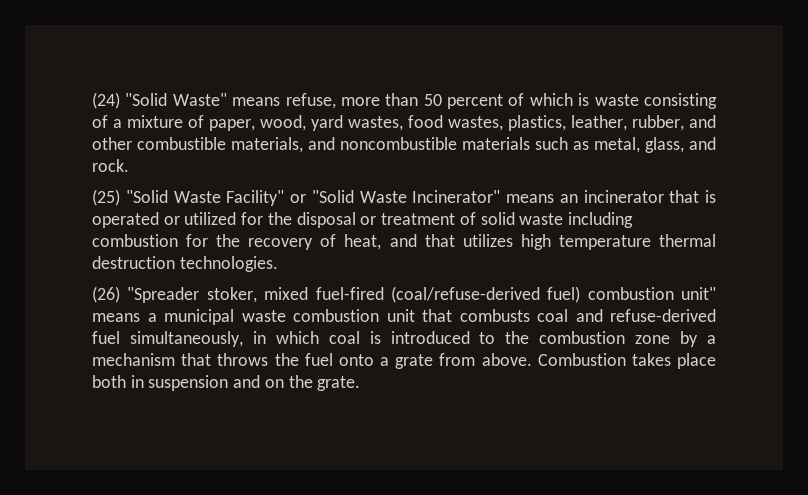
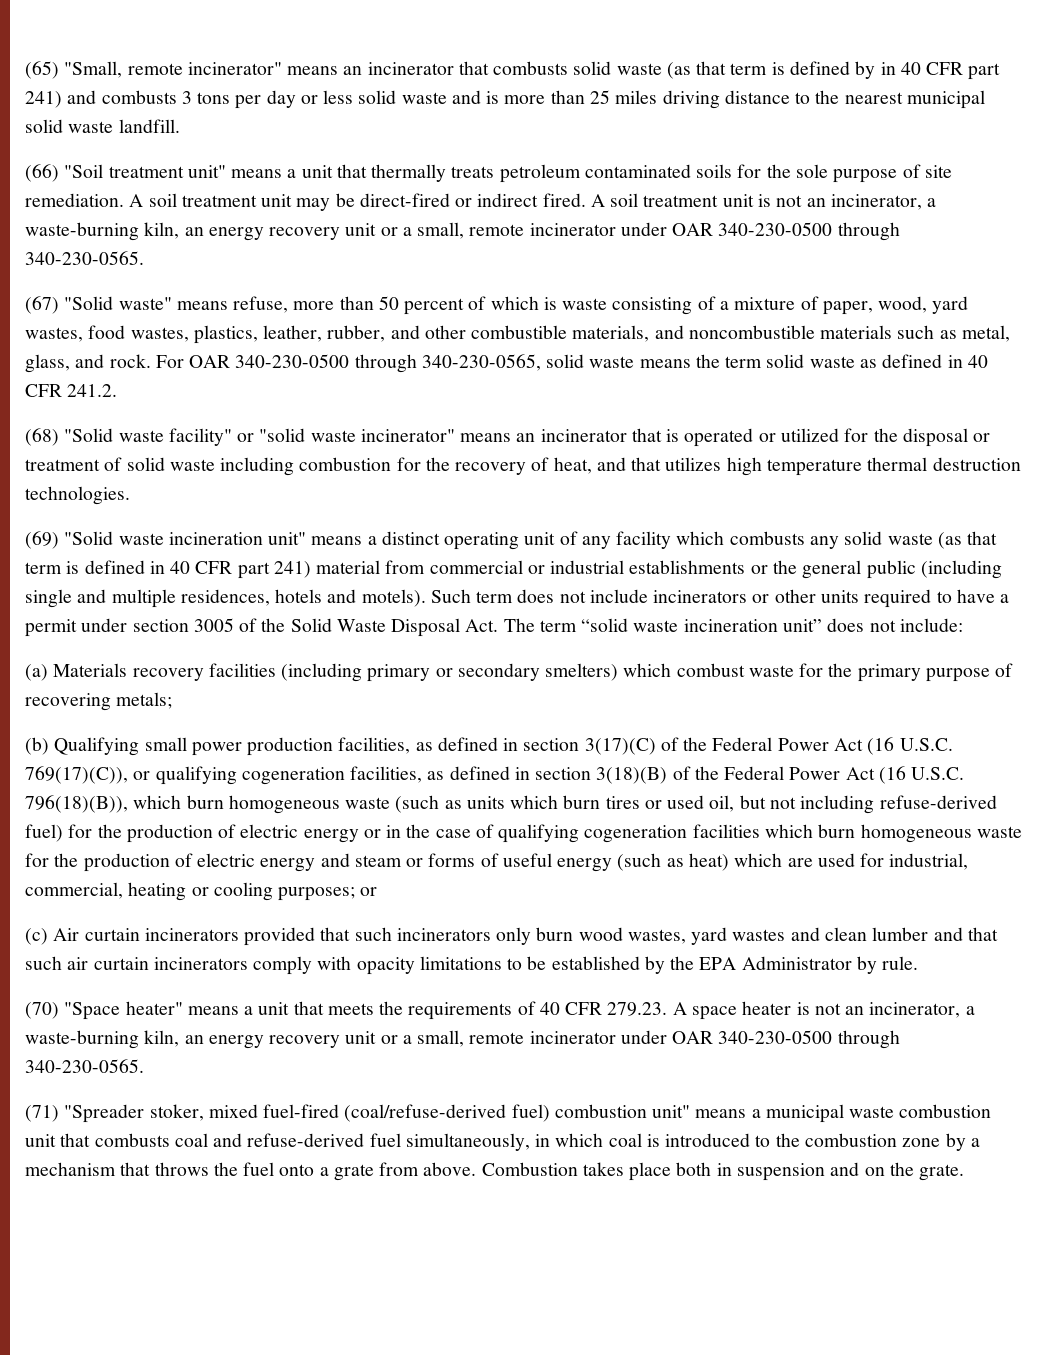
[92,92,227,109] (24) "Solid Waste" -> [25,61,1001,80] [25,90,985,109] [25,119,180,133] [25,164,952,183] [25,193,937,211] [25,222,900,241] [25,251,144,265] [25,296,172,314] (65) "Small, remote incinerator" means an incinerator that combusts solid waste (as that term is defined by in 40 CFR part 241) and combusts 3 tons per day or less solid waste and is more than 25 miles driving distance to the nearest municipal solid waste landfill. // (66) "Soil treatment unit" means a unit that thermally treats petroleum contaminated soils for the sole purpose of site remediation. A soil treatment unit may be direct-fired or indirect fired. A soil treatment unit is not an incinerator, a waste-burning kiln, an energy recovery unit or a small, remote incinerator under OAR 340-230-0500 through 340-230-0565. // (67) "Solid waste"
[92,189,501,206] // (25) "Solid Waste Facility" or "Solid Waste Incinerator" -> [155,354,988,373] [25,384,118,397] [25,428,455,446] For OAR 340-230-0500 through 340-230-0565, solid waste means the term solid waste as defined in 40 CFR 241.2. // (68) "Solid waste facility" or "solid waste incinerator"
[92,286,120,303] (26) -> [25,531,998,550] [25,560,1002,579] [25,589,1010,608] [25,618,963,637] [25,663,1014,682] [25,692,173,711] [25,737,953,756] [25,766,965,785] [25,795,997,814] [25,824,1022,843] [25,853,969,872] [25,882,378,901] [25,927,998,946] [25,956,919,975] [25,1001,975,1020] [25,1030,900,1049] [25,1059,144,1073] [25,1105,59,1122] (69) "Solid waste incineration unit" means a distinct operating unit of any facility which combusts any solid waste (as that term is defined in 40 CFR part 241) material from commercial or industrial establishments or the general public (including single and multiple residences, hotels and motels). Such term does not include incinerators or other units required to have a permit under section 3005 of the Solid Waste Disposal Act. The term “solid waste incineration unit” does not include: // (a) Materials recovery facilities (including primary or secondary smelters) which combust waste for the primary purpose of recovering metals; // (b) Qualifying small power production facilities, as defined in section 3(17)(C) of the Federal Power Act (16 U.S.C. 769(17)(C)), or qualifying cogeneration facilities, as defined in section 3(18)(B) of the Federal Power Act (16 U.S.C. 796(18)(B)), which burn homogeneous waste (such as units which burn tires or used oil, but not including refuse-derived fuel) for the production of electric energy or in the case of qualifying cogeneration facilities which burn homogeneous waste for the production of electric energy and steam or forms of useful energy (such as heat) which are used for industrial, commercial, heating or cooling purposes; or // (c) Air curtain incinerators provided that such incinerators only burn wood wastes, yard wastes and clean lumber and that such air curtain incinerators comply with opacity limitations to be established by the EPA Administrator by rule. // (70) "Space heater" means a unit that meets the requirements of 40 CFR 279.23. A space heater is not an incinerator, a waste-burning kiln, an energy recovery unit or a small, remote incinerator under OAR 340-230-0500 through 340-230-0565. // (71)

